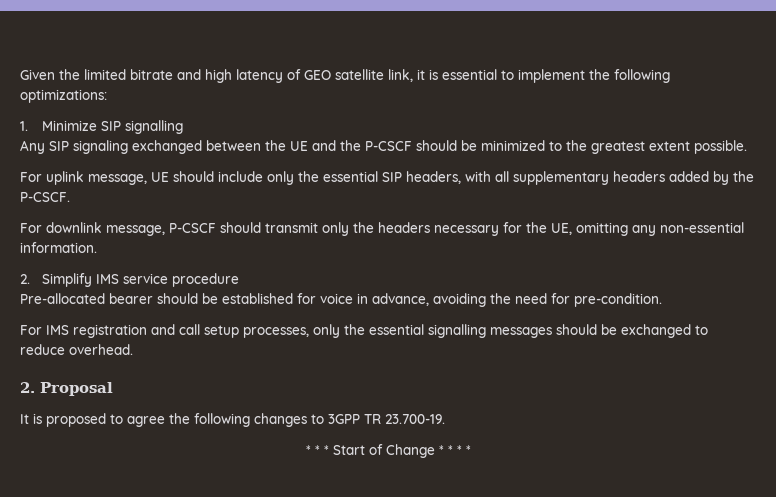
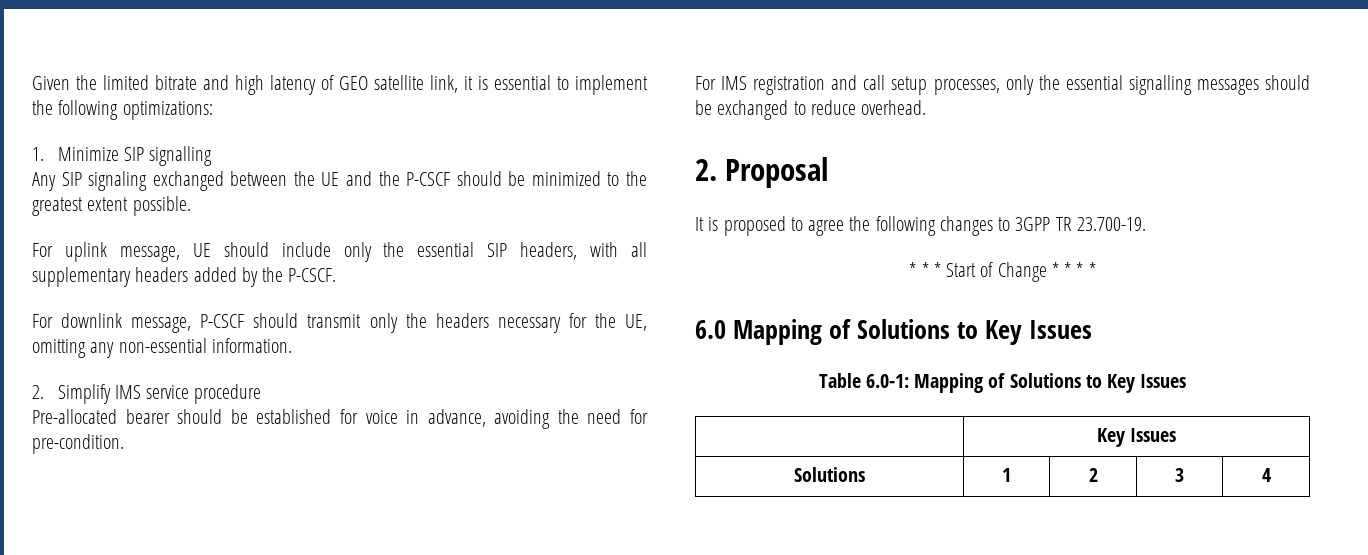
(471, 450) none -> [695,319,1093,345] [818,373,1187,393] [1096,428,1177,447] [794,467,865,482] [1002,468,1011,482] [1088,468,1098,482] [1175,468,1184,482] [1261,468,1271,482] // 6.0 Mapping of Solutions to Key Issues // Table 6.0-1: Mapping of Solutions to Key Issues // | Key Issues // Solutions | 1 | 2 | 3 | 4

